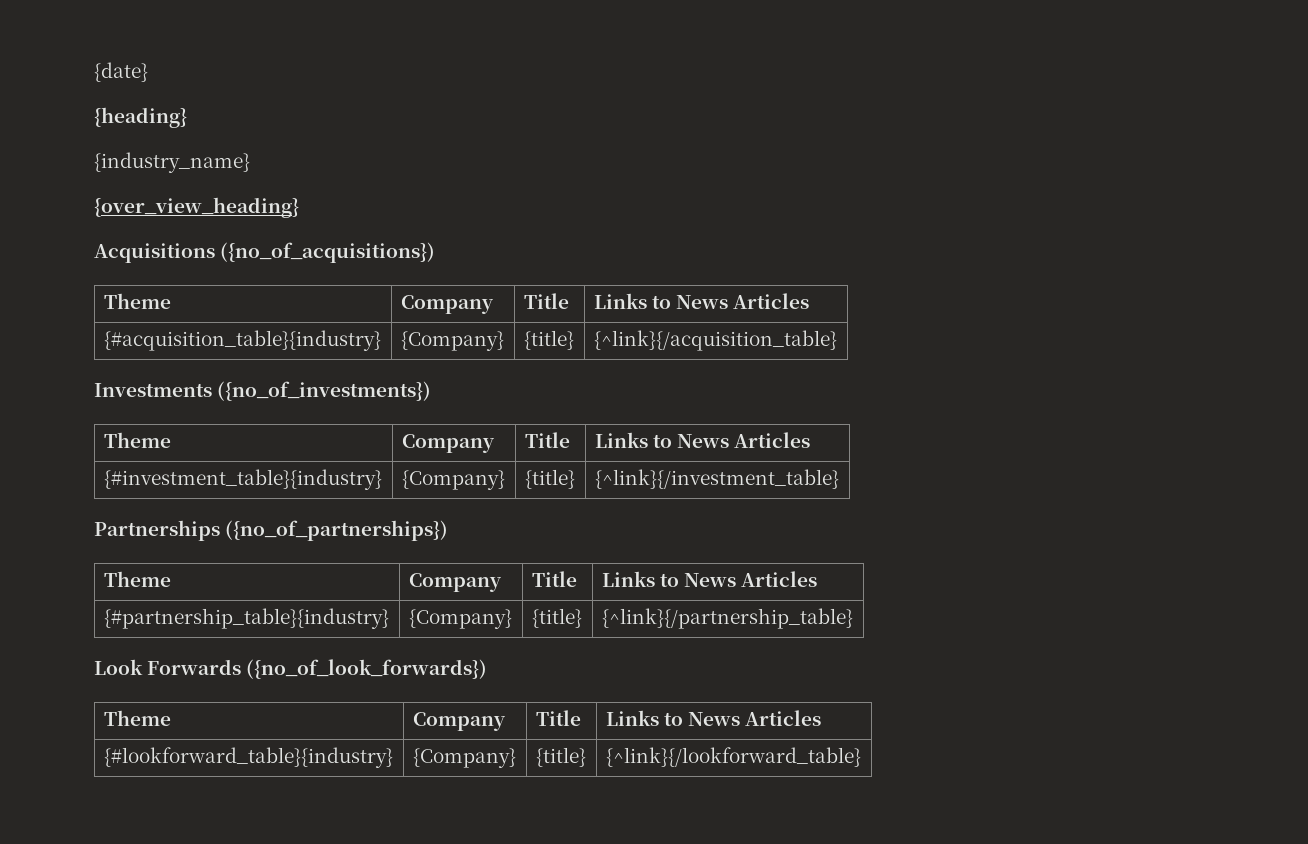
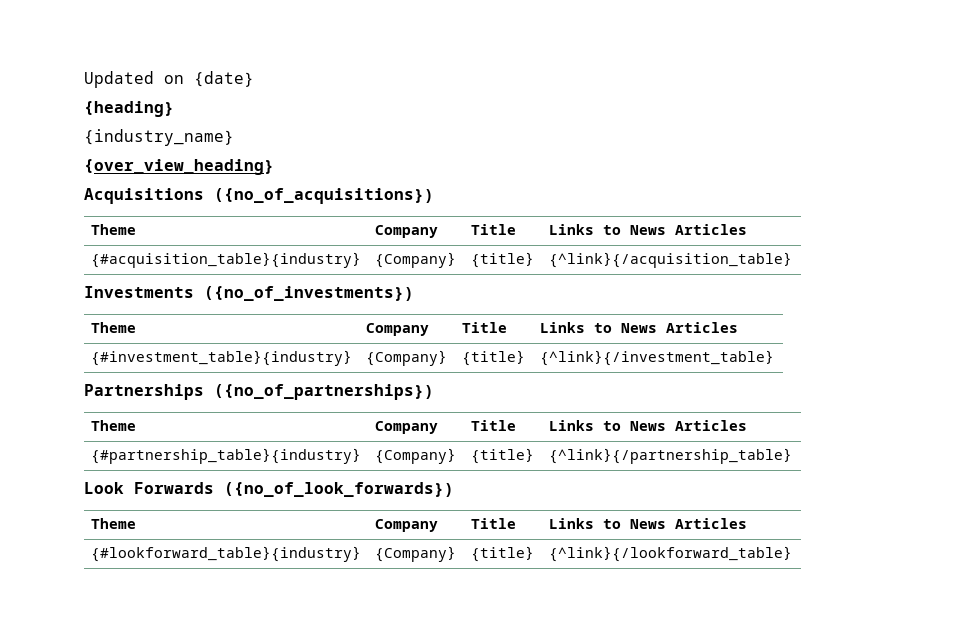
(94, 72) none -> [84,71,184,88] Updated on

